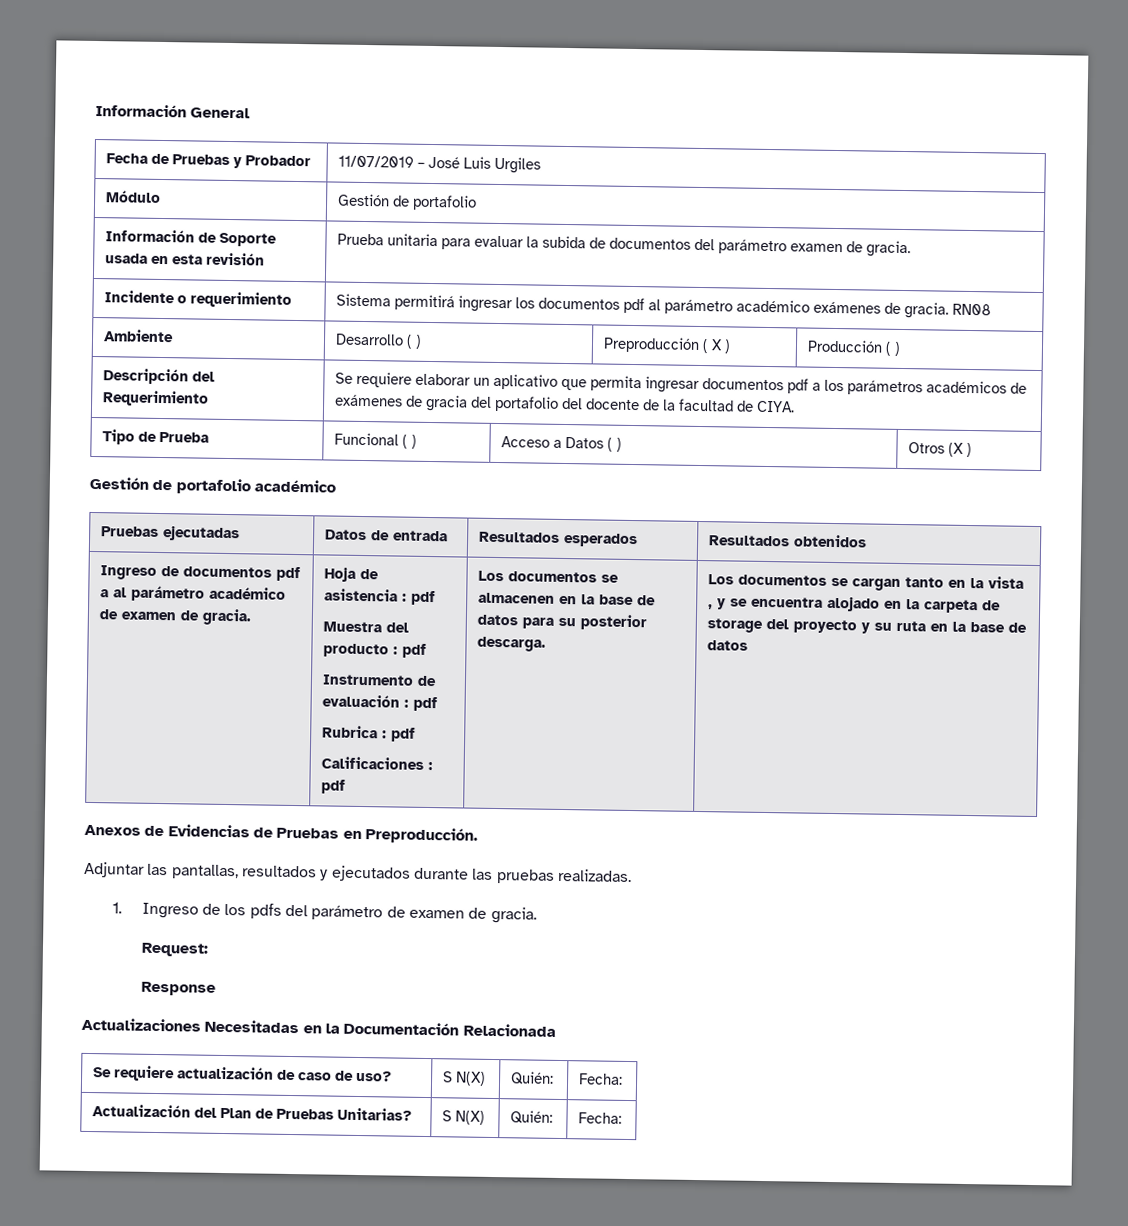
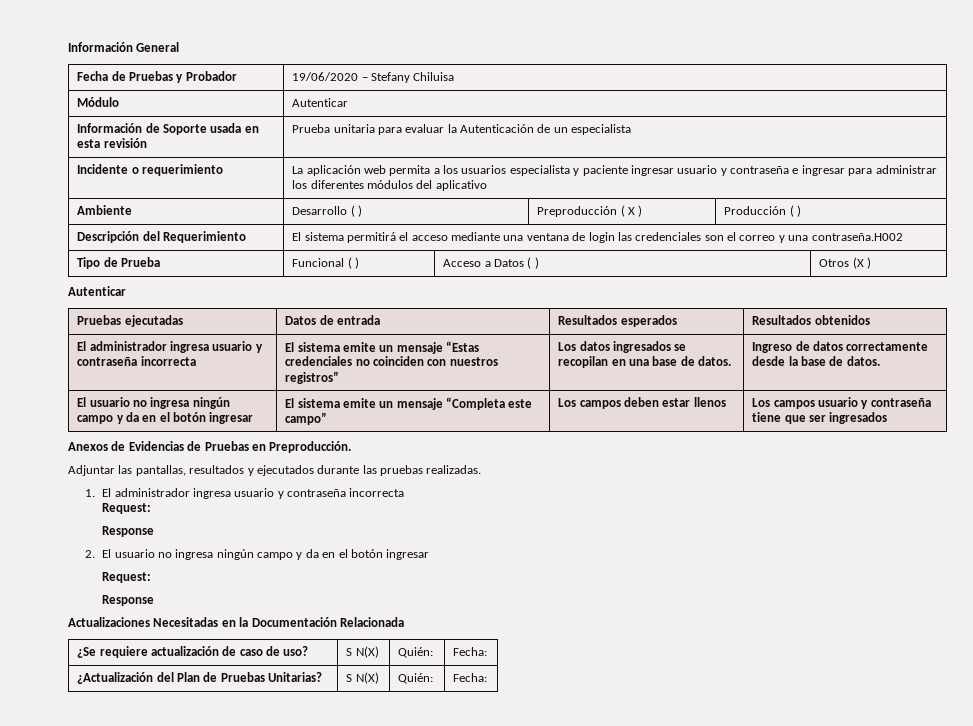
[338,155,542,174] [106,190,162,203] [338,193,478,211] 11/07/2019 – José Luis Urgiles // Módulo | Gestión de portafolio -> [292,72,455,83] [77,97,120,107] [292,98,349,107] 19/06/2020 – Stefany Chiluisa // Módulo | Autenticar
[542,235,912,258] [104,290,293,308] [336,293,992,319] subida de documentos del parámetro examen de gracia. // Incidente o requerimiento | Sistema permitirá ingresar los documentos pdf al parámetro académico exámenes de gracia. RN08 -> [460,124,632,135] [77,164,223,176] [292,165,937,176] [292,180,487,191] Autenticación de un especialista // Incidente o requerimiento | La aplicación web permita a los usuarios especialista y paciente ingresar usuario y contraseña e ingresar para administrar los diferentes módulos del aplicativo
[335,371,1028,396] [335,394,796,413] Se requiere elaborar un aplicativo que permita ingresar documentos pdf a los parámetros académicos de exámenes de gracia del portafolio del docente de la facultad de CIYA. -> [292,232,903,243] El sistema permitirá el acceso mediante una ventana de login las credenciales son el correo y una contraseña.H002
[89,476,336,495] Gestión de portafolio académico -> [68,286,126,296] Autenticar
[100,565,302,582] [100,585,287,602] [99,608,253,626] [324,567,380,582] [324,588,437,606] [323,621,410,633] [323,643,428,658] [322,674,438,687] [322,694,439,712] [322,725,417,742] [321,756,434,771] [321,779,347,794] [478,570,620,583] [478,592,657,606] [477,614,648,631] [477,636,547,652] [708,574,1025,592] [708,596,1002,614] [707,618,1028,634] [707,640,749,651] Ingreso de documentos pdf a al parámetro académico de examen de gracia. | Hoja de asistencia : pdf // Muestra del producto : pdf // Instrumento de evaluación : pdf // Rubrica : pdf // Calificaciones : pdf | Los documentos se almacenen en la base de datos para su posterior descarga. | Los documentos se cargan tanto en la vista , y se encuentra alojado en la carpeta de storage del proyecto y su ruta en la base de datos -> [77,341,263,353] [77,356,196,366] [285,341,480,354] [285,356,498,366] [285,371,340,384] [558,341,687,353] [558,356,732,368] [752,341,929,353] [752,356,880,366] [77,397,230,409] [77,412,254,424] [285,397,533,410] [285,412,328,425] [558,397,726,409] [752,397,931,409] [752,412,888,424] El administrador ingresa usuario y contraseña incorrecta | El sistema emite un mensaje “Estas credenciales no coinciden con nuestros registros” | Los datos ingresados se recopilan en una base de datos. | Ingreso de datos correctamente desde la base de datos. // El usuario no ingresa ningún campo y da en el botón ingresar | El sistema emite un mensaje “Completa este campo” | Los campos deben estar llenos | Los campos usuario y contraseña tiene que ser ingresados
[141,902,537,924] Ingreso de los pdfs del parámetro de examen de gracia. -> [102,488,405,499] [102,503,152,514] [102,526,155,537] [85,549,430,560] El administrador ingresa usuario y contraseña incorrecta // Request: // Response // 2. El usuario no ingresa ningún campo y da en el botón ingresar
[93,1067,113,1078] Se -> [77,647,97,658] ¿Se
[92,1104,192,1118] Actualización -> [77,672,154,684] ¿Actualización

